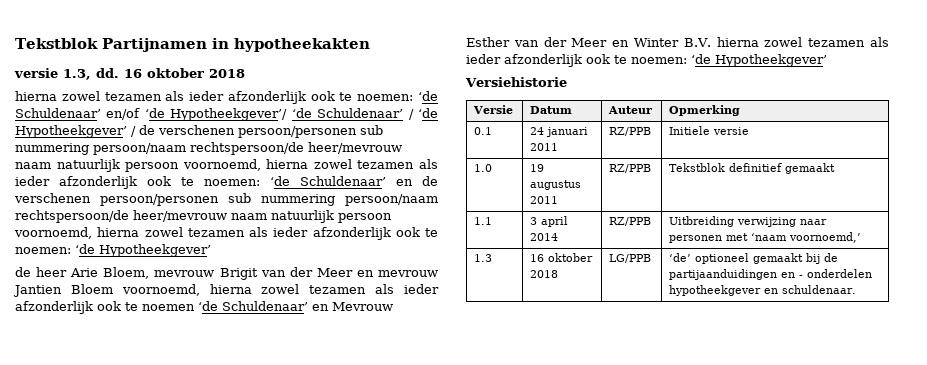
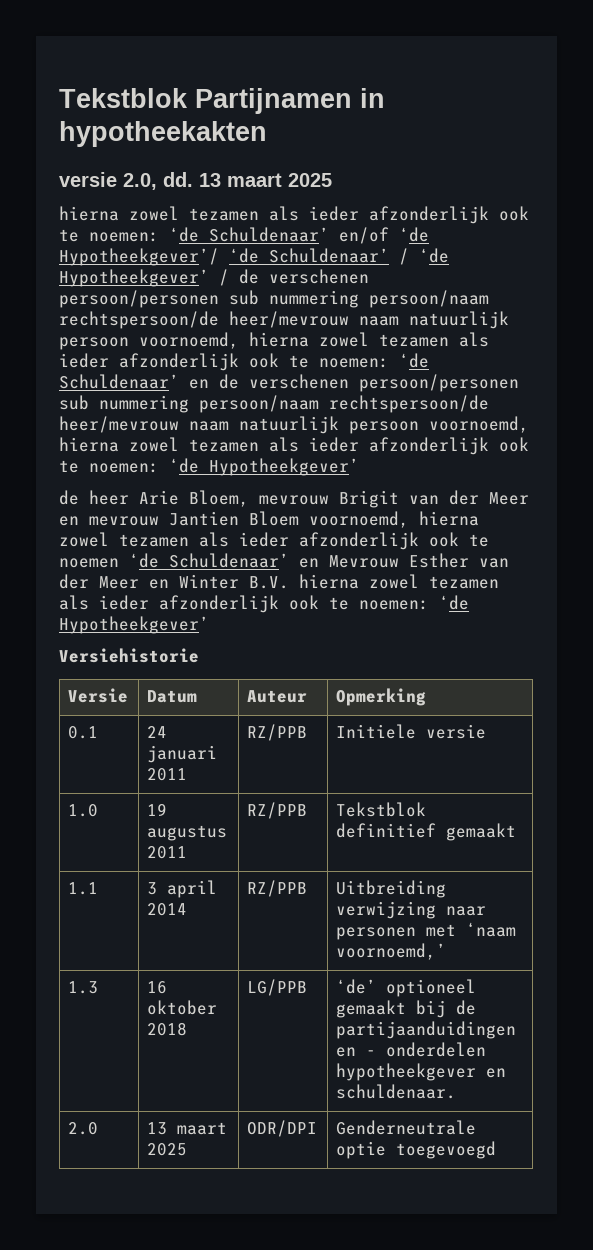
[63,68,245,80] 1.3, dd. 16 oktober 2018 -> [123,172,332,190] 2.0, dd. 13 maart 2025
(857, 289) none -> [68,1122,99,1135] [147,1122,228,1135] [147,1143,188,1156] [247,1120,318,1137] [336,1120,477,1135] [336,1141,497,1159] // 2.0 | 13 maart 2025 | ODR/DPI | Genderneutrale optie toegevoegd

